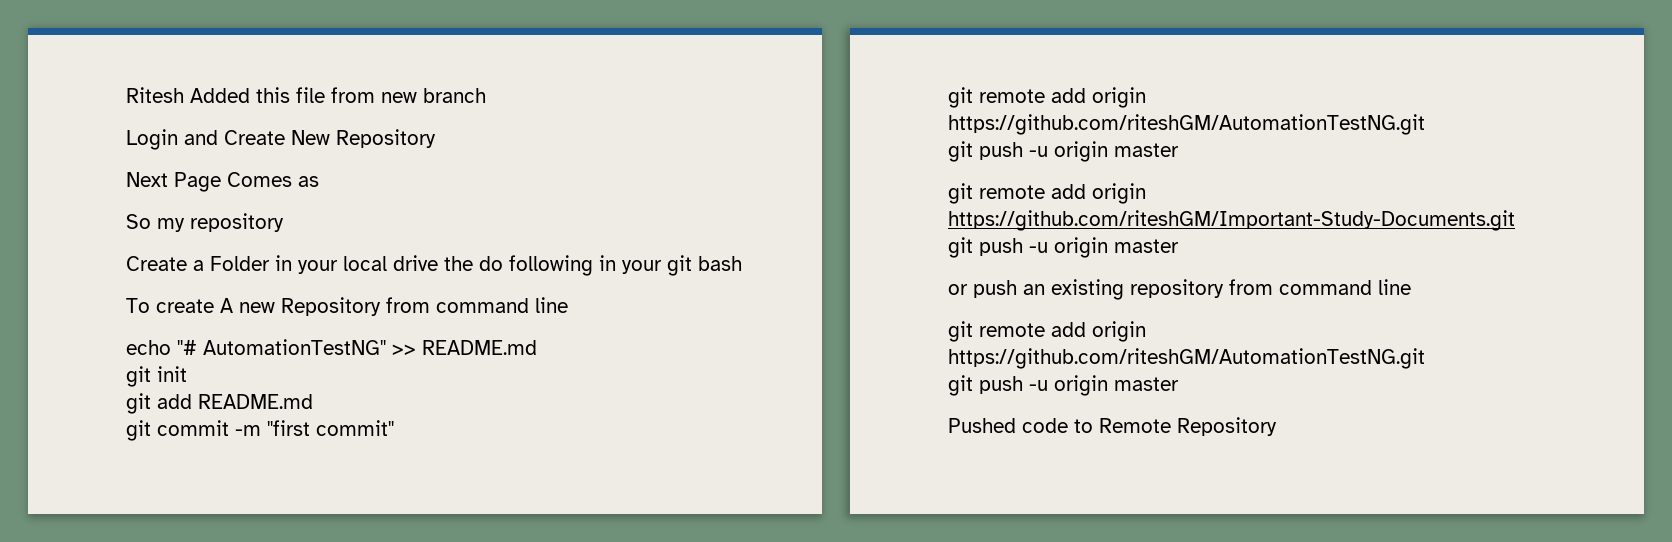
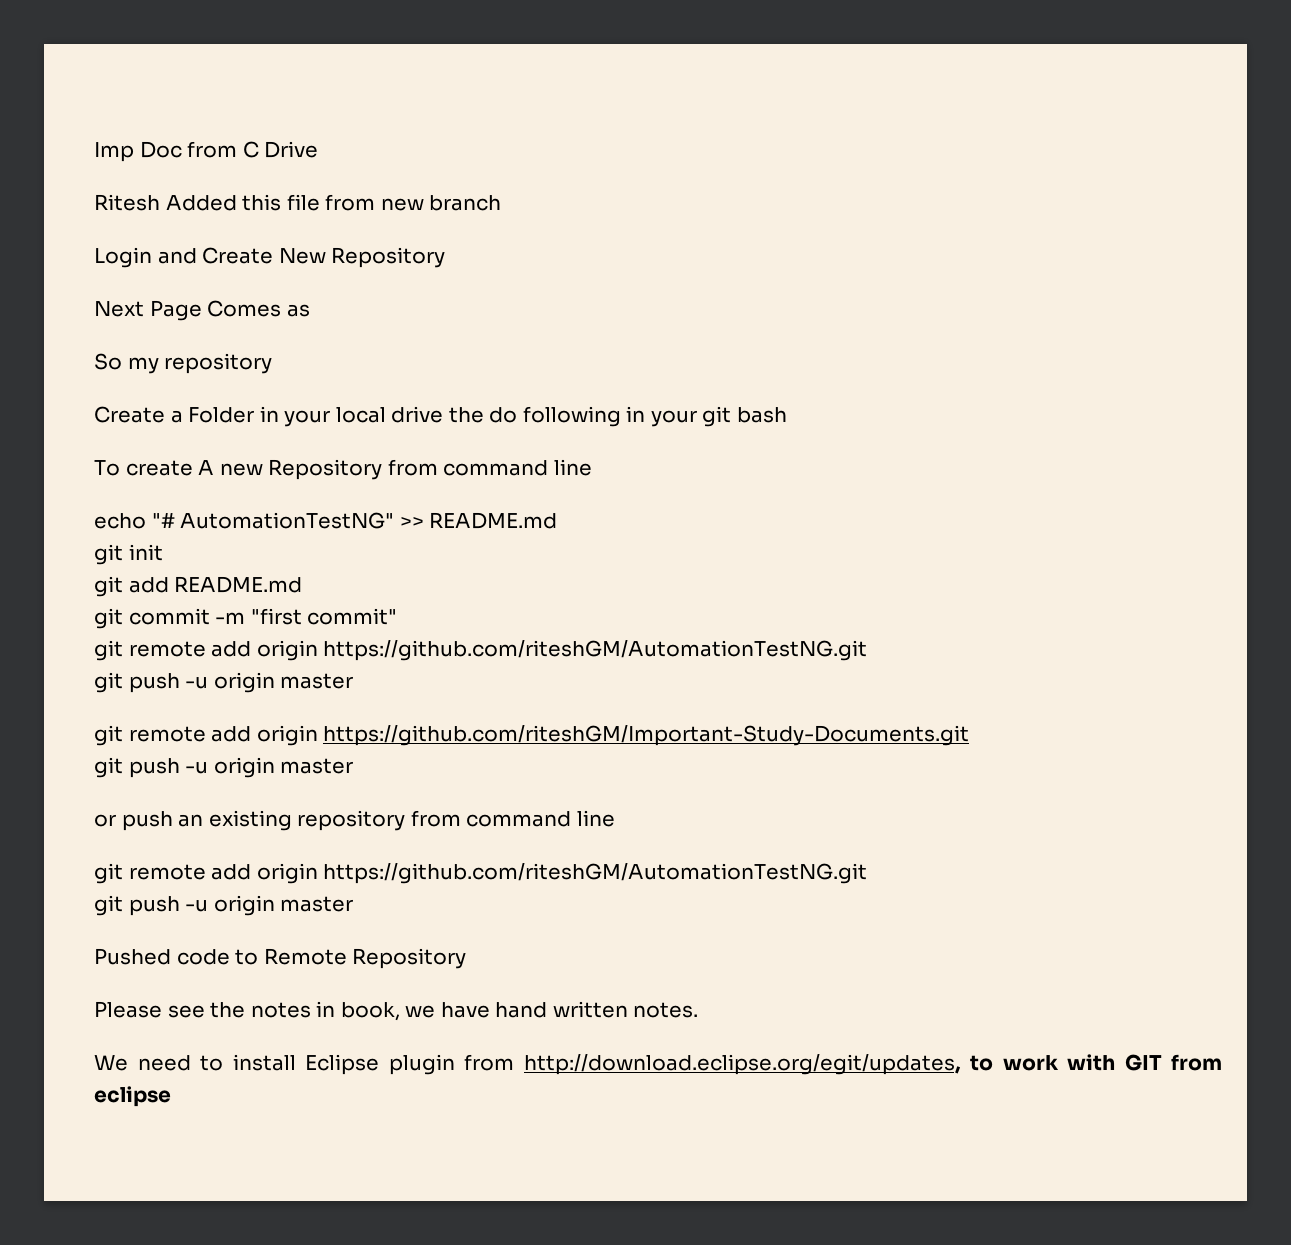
(126, 95) none -> [94,141,319,162] Imp Doc from C Drive //
(1277, 426) none -> [94,1001,699,1021] [94,1054,1222,1075] [94,1086,171,1107] // Please see the notes in book, we have hand written notes. // We need to install Eclipse plugin from http://download.eclipse.org/egit/updates, to work with GIT from eclipse

